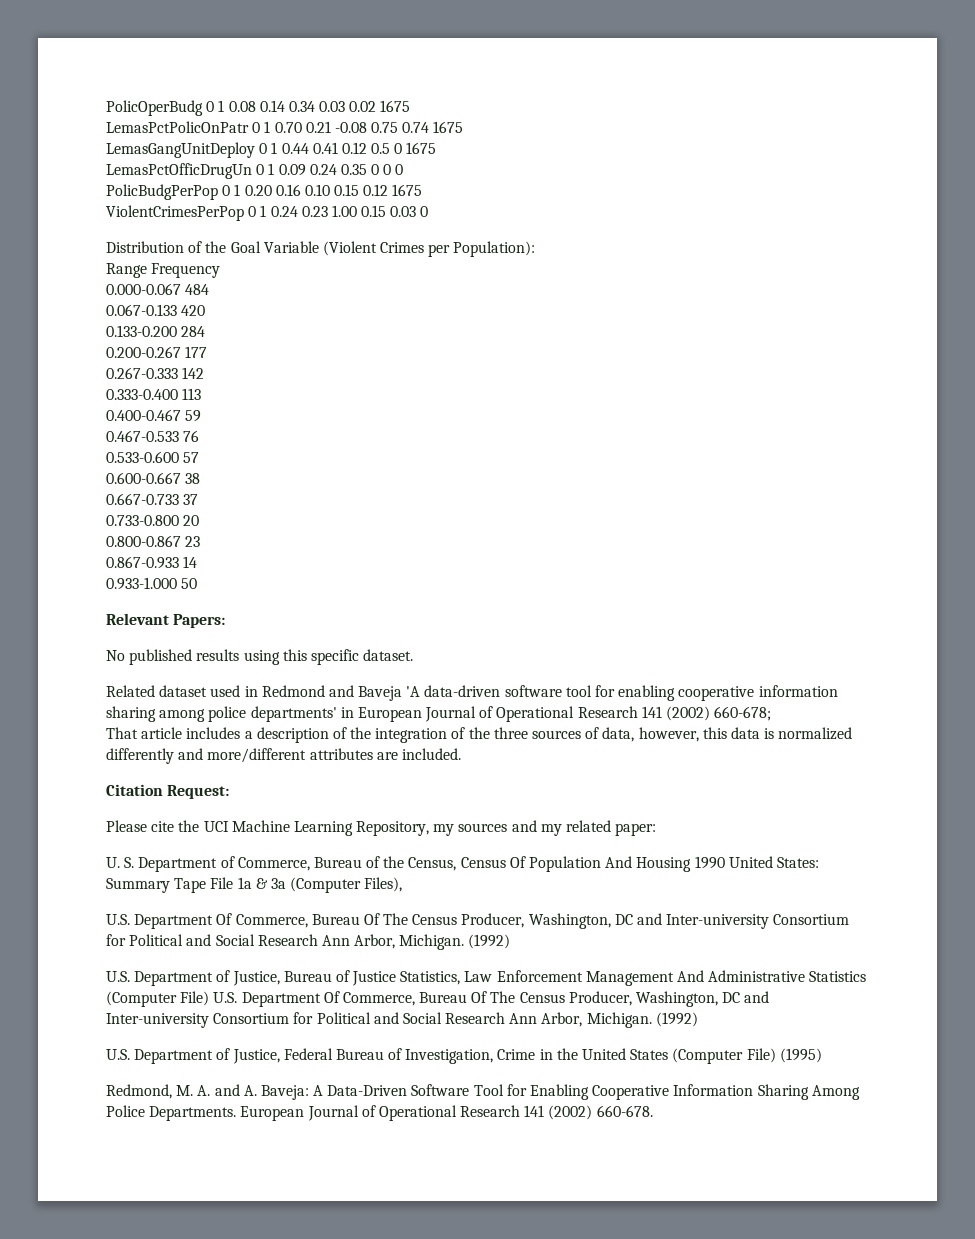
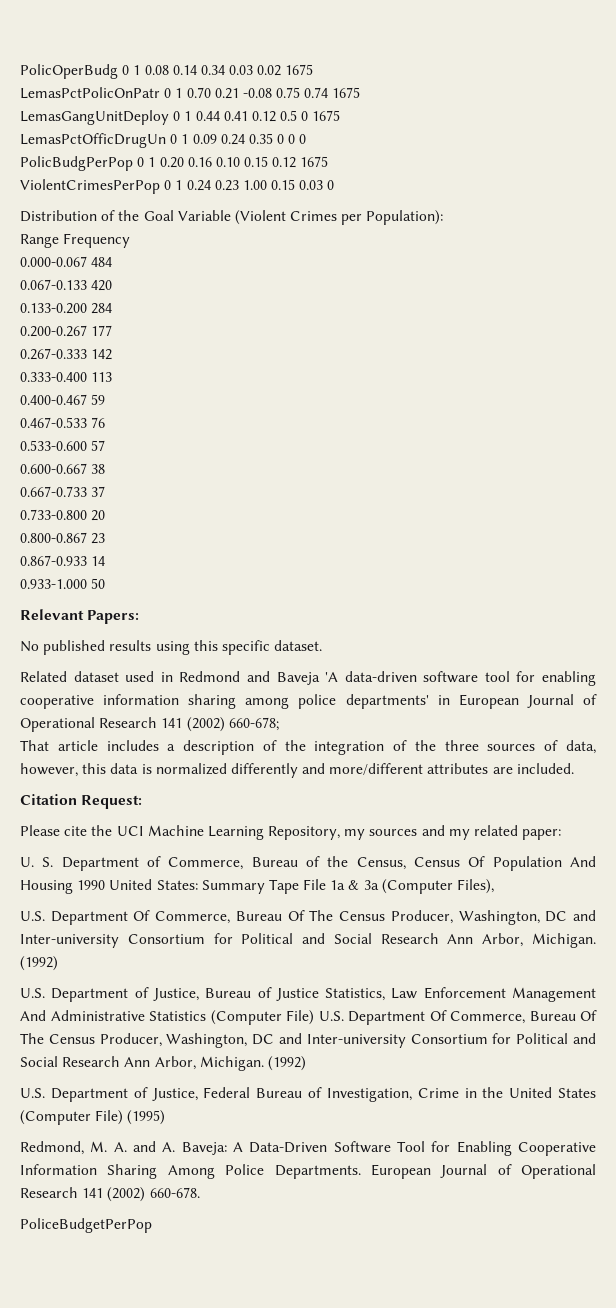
(653, 1111) none -> [20,1218,152,1233] // PoliceBudgetPerPop

